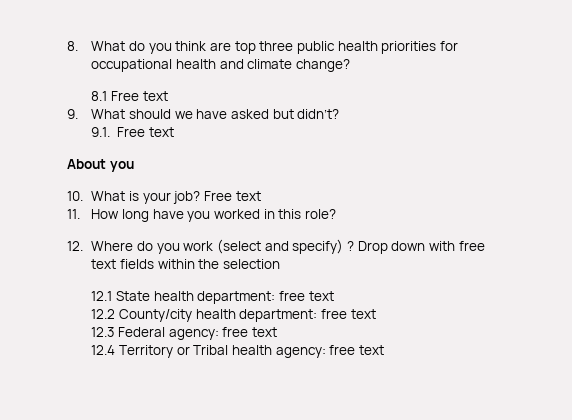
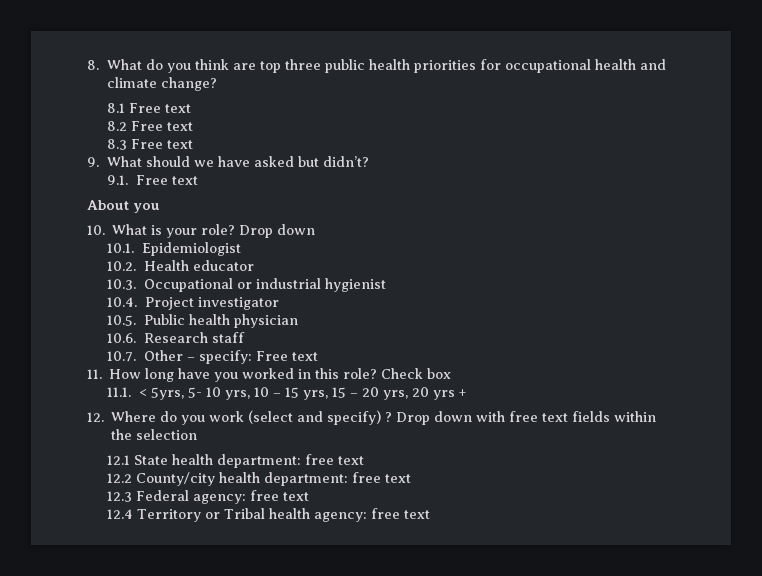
(168, 96) none -> [107,121,194,131] [107,139,194,150] // 8.2 Free text // 8.3 Free text
[173,191,201,204] job? -> [201,224,316,238] [107,242,241,256] [107,260,254,271] [107,278,386,292] [107,297,279,310] [107,314,298,328] [107,332,245,343] [107,350,252,364] role? Drop down // 10.1. Epidemiologist // 10.2. Health educator // 10.3. Occupational or industrial hygienist // 10.4. Project investigator // 10.5. Public health physician // 10.6. Research staff // 10.7. Other – specify:
(336, 214) none -> [381,368,452,379] [107,387,466,400] Check box // 11.1. < 5yrs, 5- 10 yrs, 10 – 15 yrs, 15 – 20 yrs, 20 yrs +

